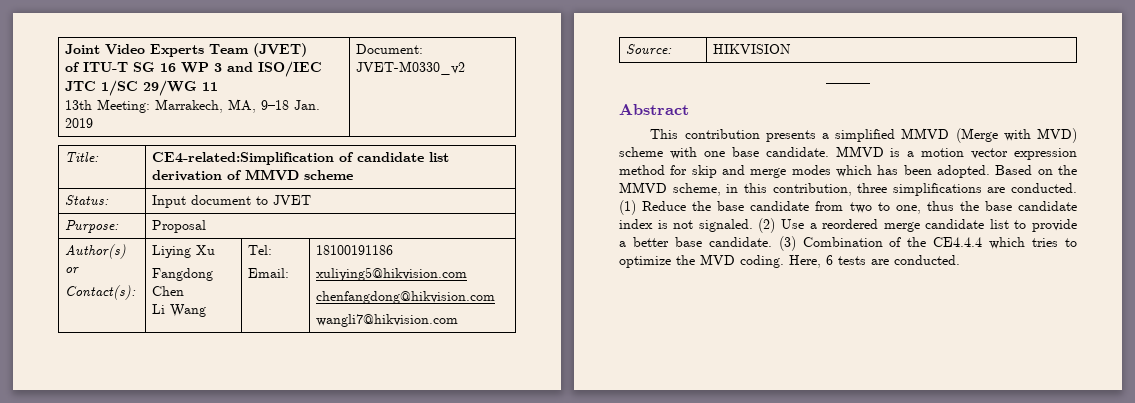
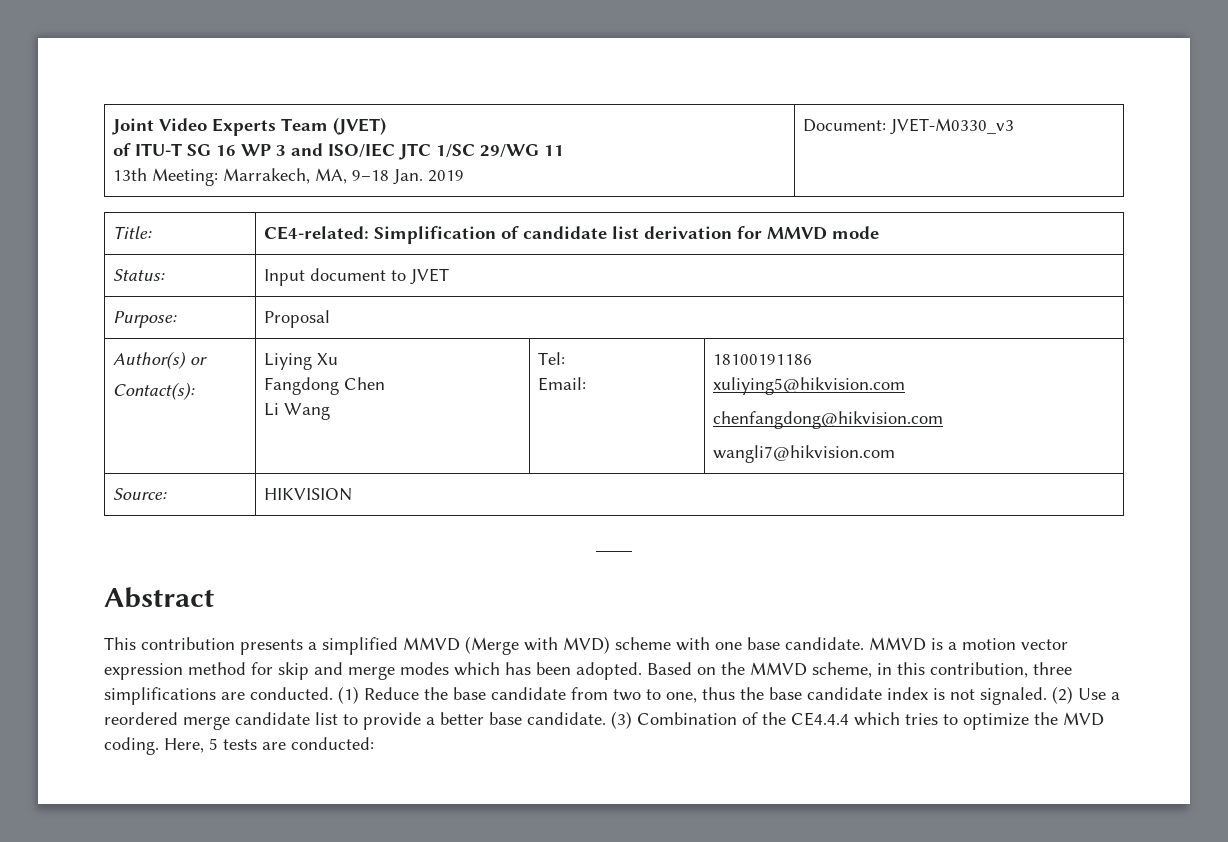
[356,61,466,75] JVET-M0330_v2 -> [890,118,1015,135] JVET-M0330_v3
[152,152,335,165] CE4-related:Simplification -> [264,226,497,244] CE4-related: Simplification
[227,169,354,181] of MMVD scheme -> [737,226,880,240] for MMVD mode
[826,255,833,265] 6 -> [209,738,218,750] 5
[894,255,960,265] conducted. -> [291,737,374,750] conducted:

